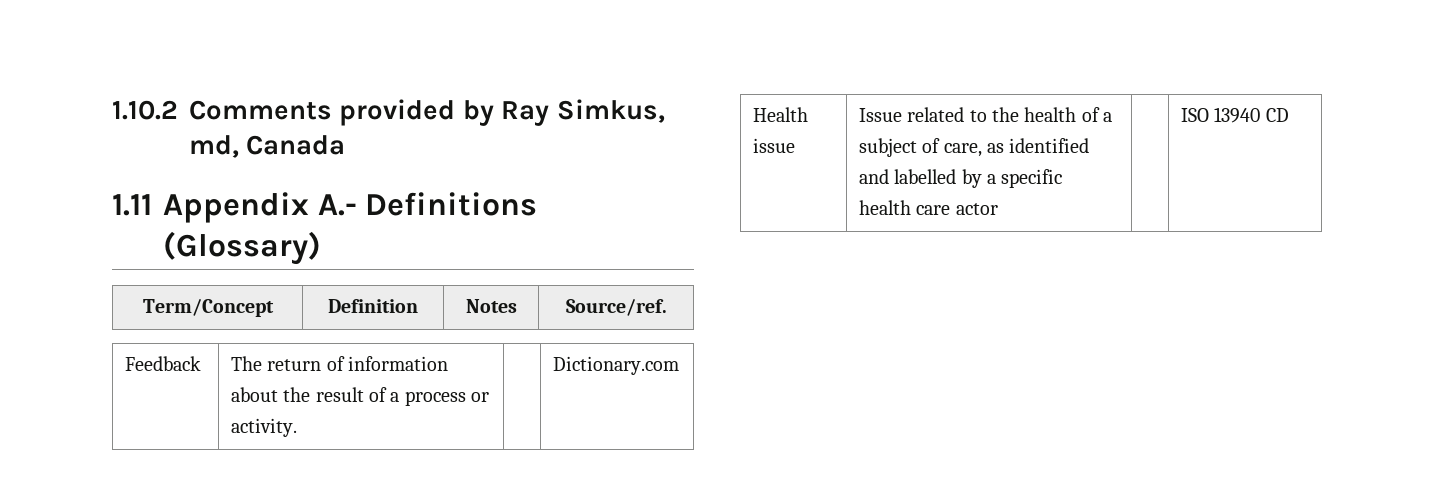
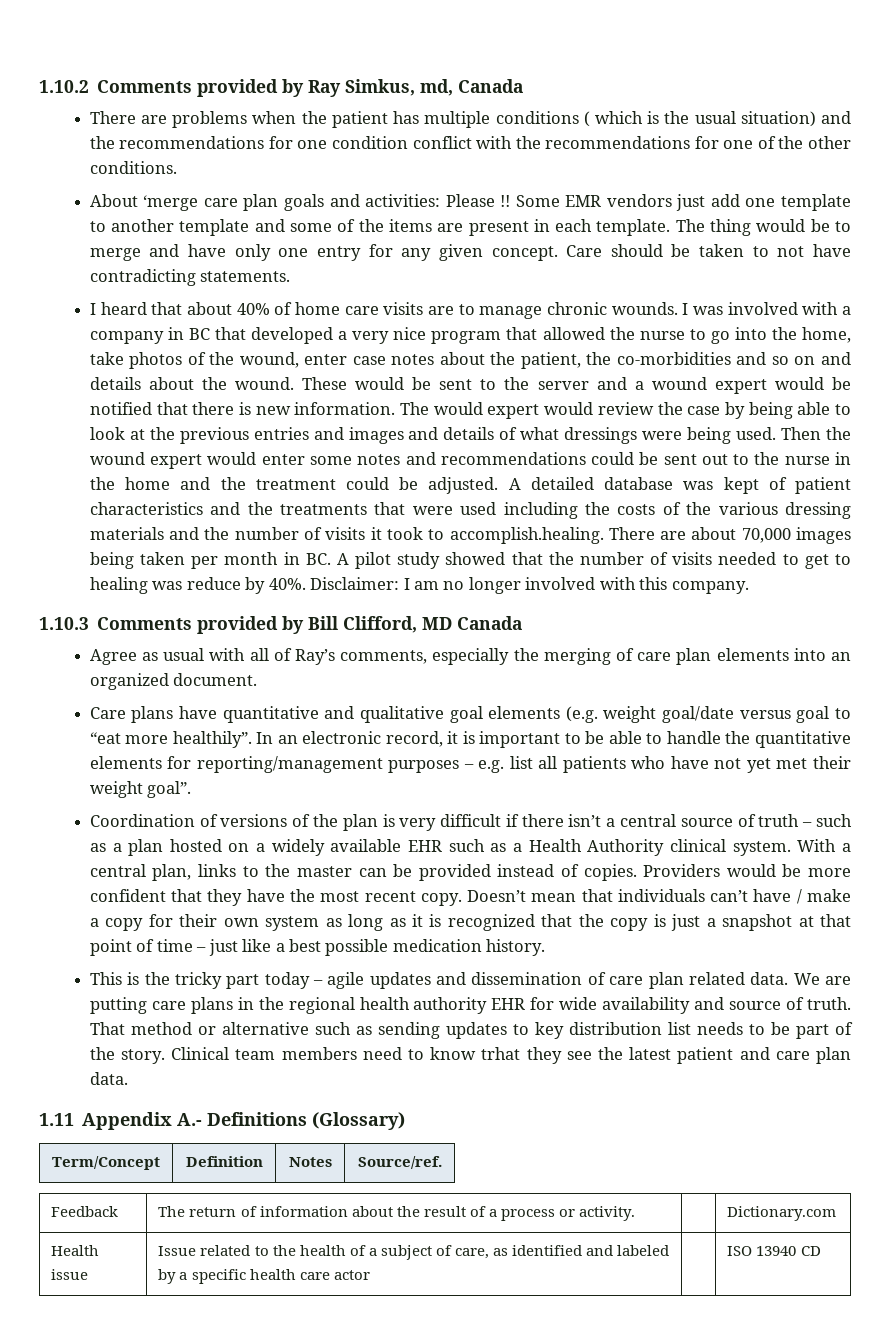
(346, 145) none -> [89,111,852,128] [89,136,851,149] [89,161,177,174] [89,194,852,211] [89,219,851,236] [89,244,852,261] [89,269,291,286] [89,302,851,319] [89,327,851,344] [89,352,852,369] [89,377,852,394] [89,402,852,419] [89,427,852,444] [89,452,851,469] [89,477,851,494] [89,502,851,519] [89,527,851,544] [89,552,851,569] [89,577,749,594] [39,616,523,634] [89,648,852,665] [89,673,258,690] [89,706,852,723] [89,731,852,748] [89,756,852,773] [89,781,192,798] [89,814,852,831] [89,839,852,856] [89,864,851,881] [89,889,851,906] [89,914,851,931] [89,939,546,956] [89,972,852,989] [89,997,852,1014] [89,1022,854,1039] [89,1047,852,1064] [89,1072,128,1085] // There are problems when the patient has multiple conditions ( which is the usual situation) and the recommendations for one condition conflict with the recommendations for one of the other conditions. // About ‘merge care plan goals and activities: Please !! Some EMR vendors just add one template to another template and some of the items are present in each template. The thing would be to merge and have only one entry for any given concept. Care should be taken to not have contradicting statements. // I heard that about 40% of home care visits are to manage chronic wounds. I was involved with a company in BC that developed a very nice program that allowed the nurse to go into the home, take photos of the wound, enter case notes about the patient, the co-morbidities and so on and details about the wound. These would be sent to the server and a wound expert would be notified that there is new information. The would expert would review the case by being able to look at the previous entries and images and details of what dressings were being used. Then the wound expert would enter some notes and recommendations could be sent out to the nurse in the home and the treatment could be adjusted. A detailed database was kept of patient characteristics and the treatments that were used including the costs of the various dressing materials and the number of visits it took to accomplish.healing. There are about 70,000 images being taken per month in BC. A pilot study showed that the number of visits needed to get to healing was reduce by 40%. Disclaimer: I am no longer involved with this company. // 1.10.3 Comments provided by Bill Clifford, MD Canada // Agree as usual with all of Ray’s comments, especially the merging of care plan elements into an organized document. // Care plans have quantitative and qualitative goal elements (e.g. weight goal/date versus goal to “eat more healthily”. In an electronic record, it is important to be able to handle the quantitative elements for reporting/management purposes – e.g. list all patients who have not yet met their weight goal”. // Coordination of versions of the plan is very difficult if there isn’t a central source of truth – such as a plan hosted on a widely available EHR such as a Health Authority clinical system. With a central plan, links to the master can be provided instead of copies. Providers would be more confident that they have the most recent copy. Doesn’t mean that individuals can’t have / make a copy for their own system as long as it is recognized that the copy is just a snapshot at that point of time – just like a best possible medication history. // This is the tricky part today – agile updates and dissemination of care plan related data. We are putting care plans in the regional health authority EHR for wide availability and source of truth. That method or alternative such as sending updates to key distribution list needs to be part of the story. Clinical team members need to know trhat they see the latest patient and care plan data.
[894,169,957,184] labelled -> [617,1245,670,1256] labeled

